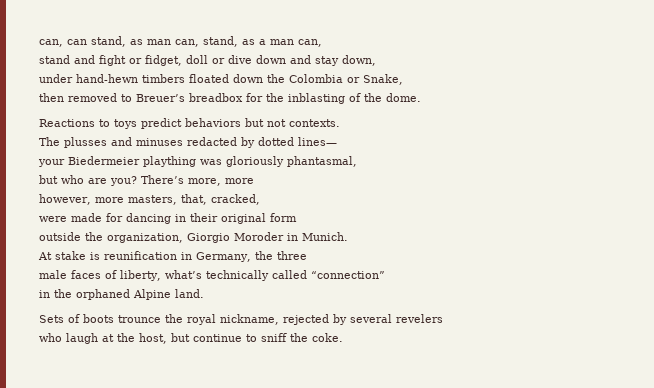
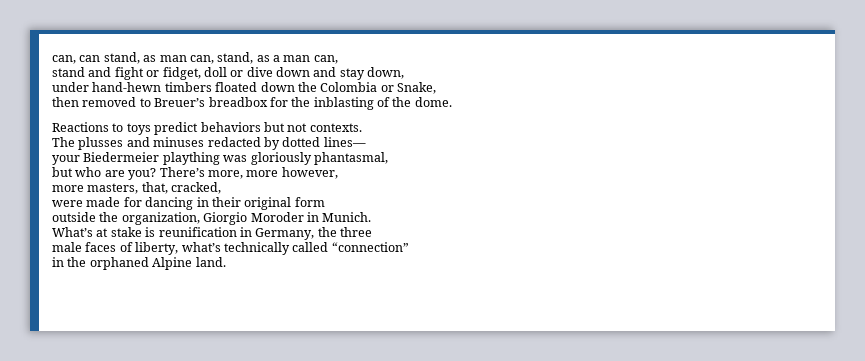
[39,194,91,205] // however, -> [281,167,338,179] however, //
[38,252,52,260] At -> [52,227,109,237] What’s at
[39,314,443,325] [39,333,343,344] // Sets of boots trounce the royal nickname, rejected by several revelers // who laugh at the host, but continue to sniff the coke. -> (226, 262) none

